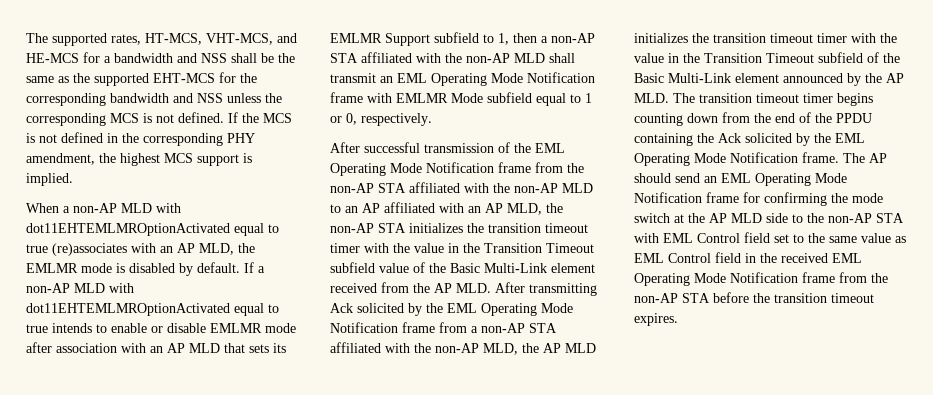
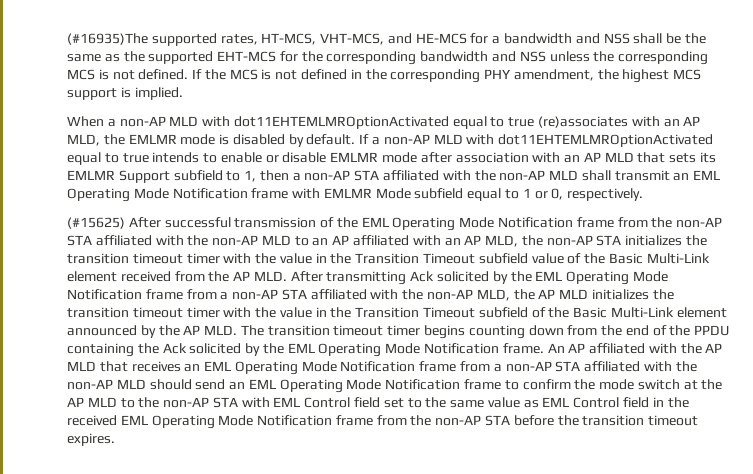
[26,33,48,43] The -> [67,33,148,45] (#16935)The
(432, 119) none -> [67,217,125,229] (#15625)
[843,153,887,163] The AP -> [547,343,723,354] [67,361,697,375] [67,379,146,390] An AP affiliated with the AP MLD that receives an EML Operating Mode Notification frame from a non-AP STA affiliated with the non-AP MLD
[743,192,827,206] for confirming -> [504,379,571,390] to confirm
[766,213,788,223] side -> (117, 402) none

